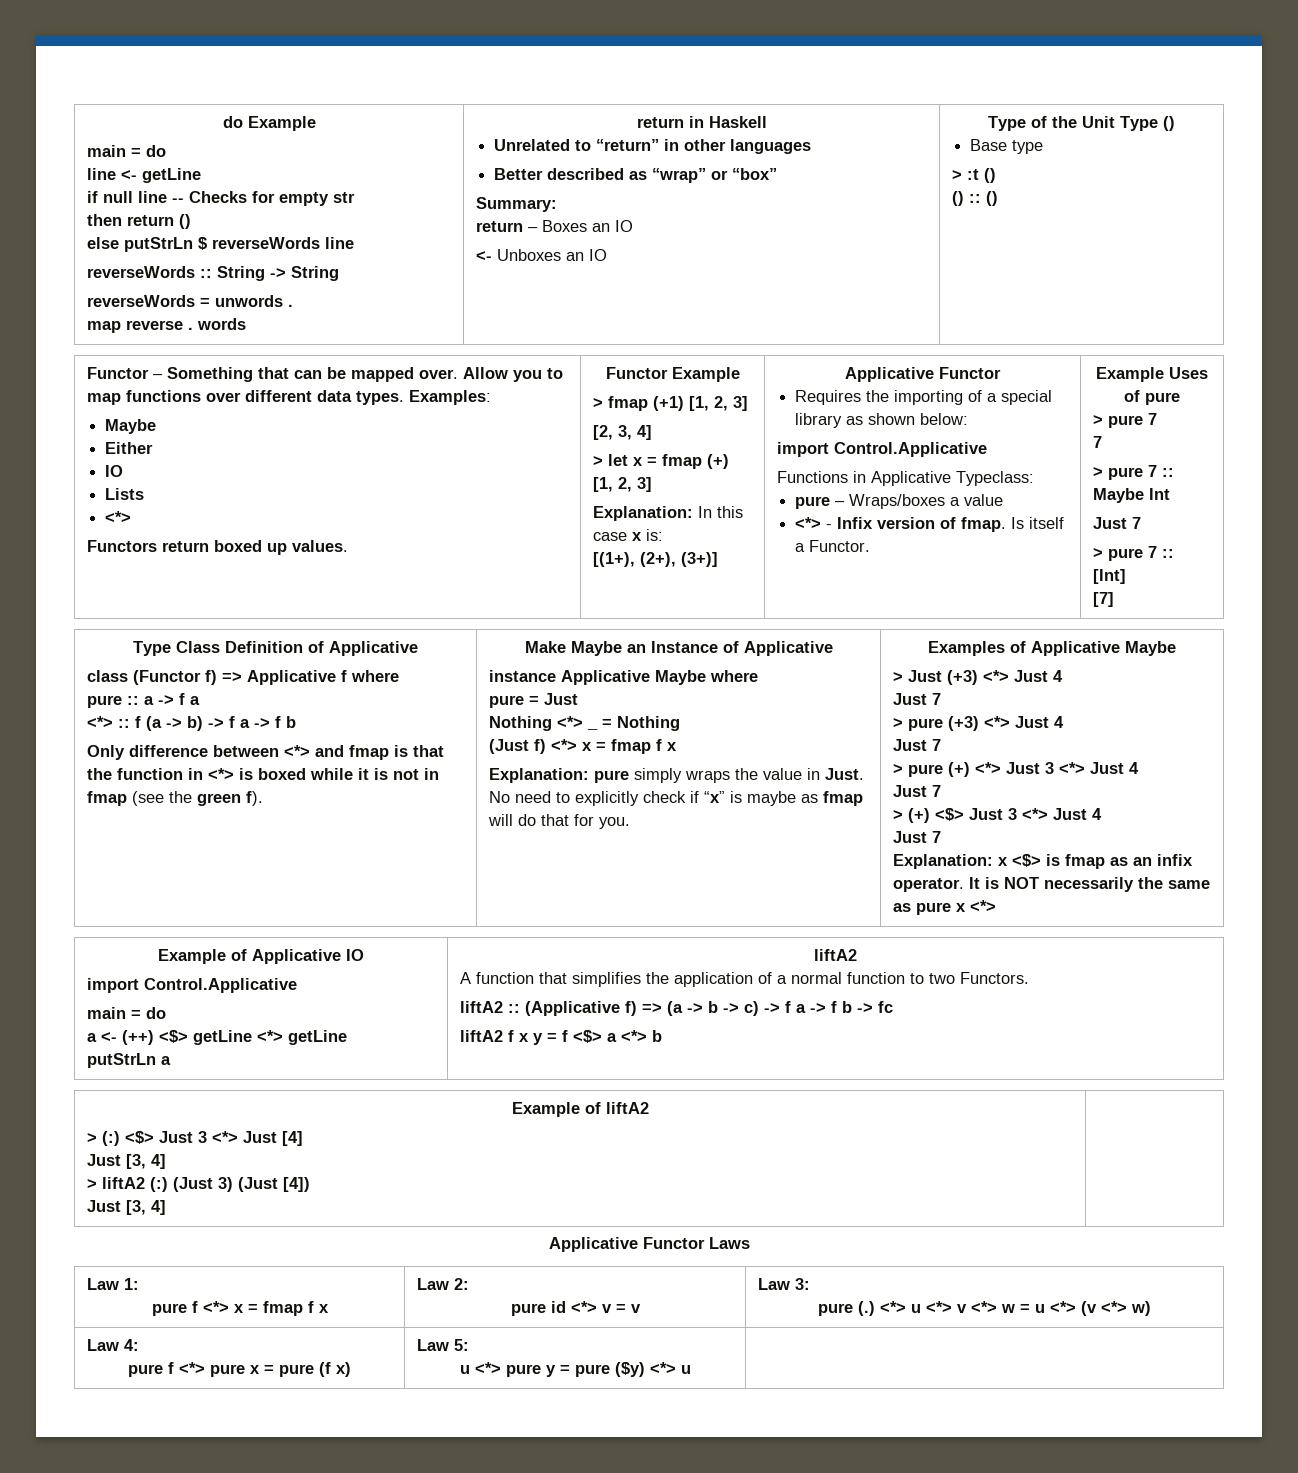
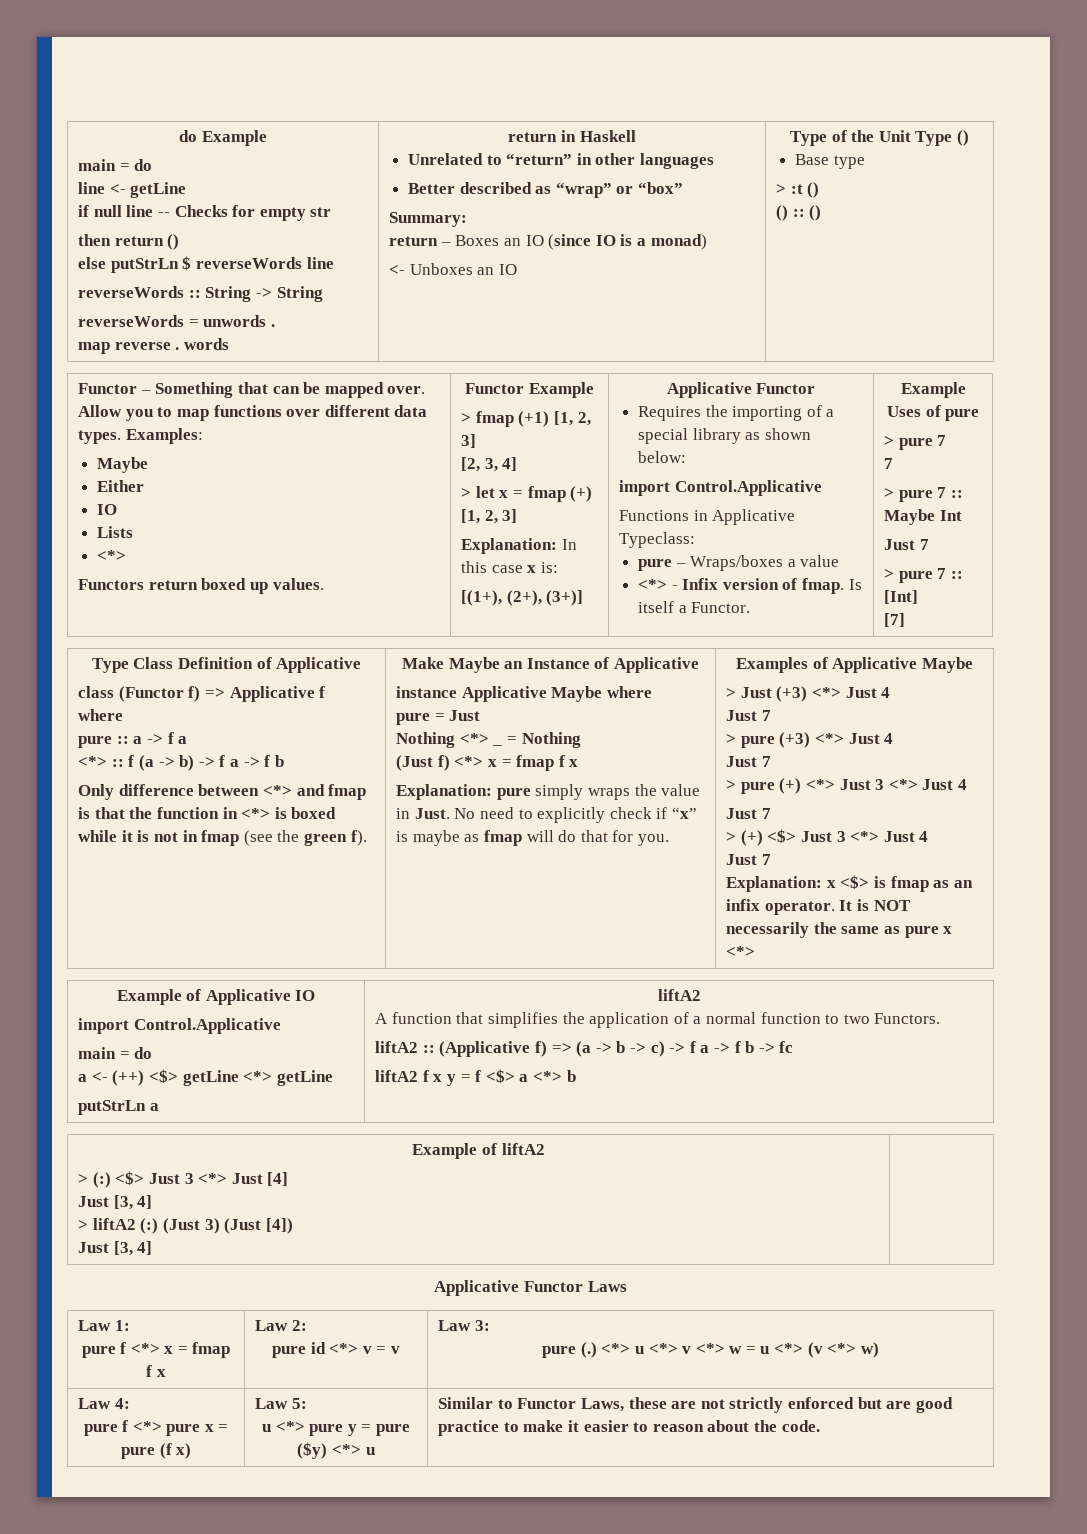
(634, 226) none -> [548,234,707,250] (since IO is a monad)
(691, 1369) none -> [438,1397,953,1413] [438,1420,820,1436] Similar to Functor Laws, these are not strictly enforced but are good practice to make it easier to reason about the code.

